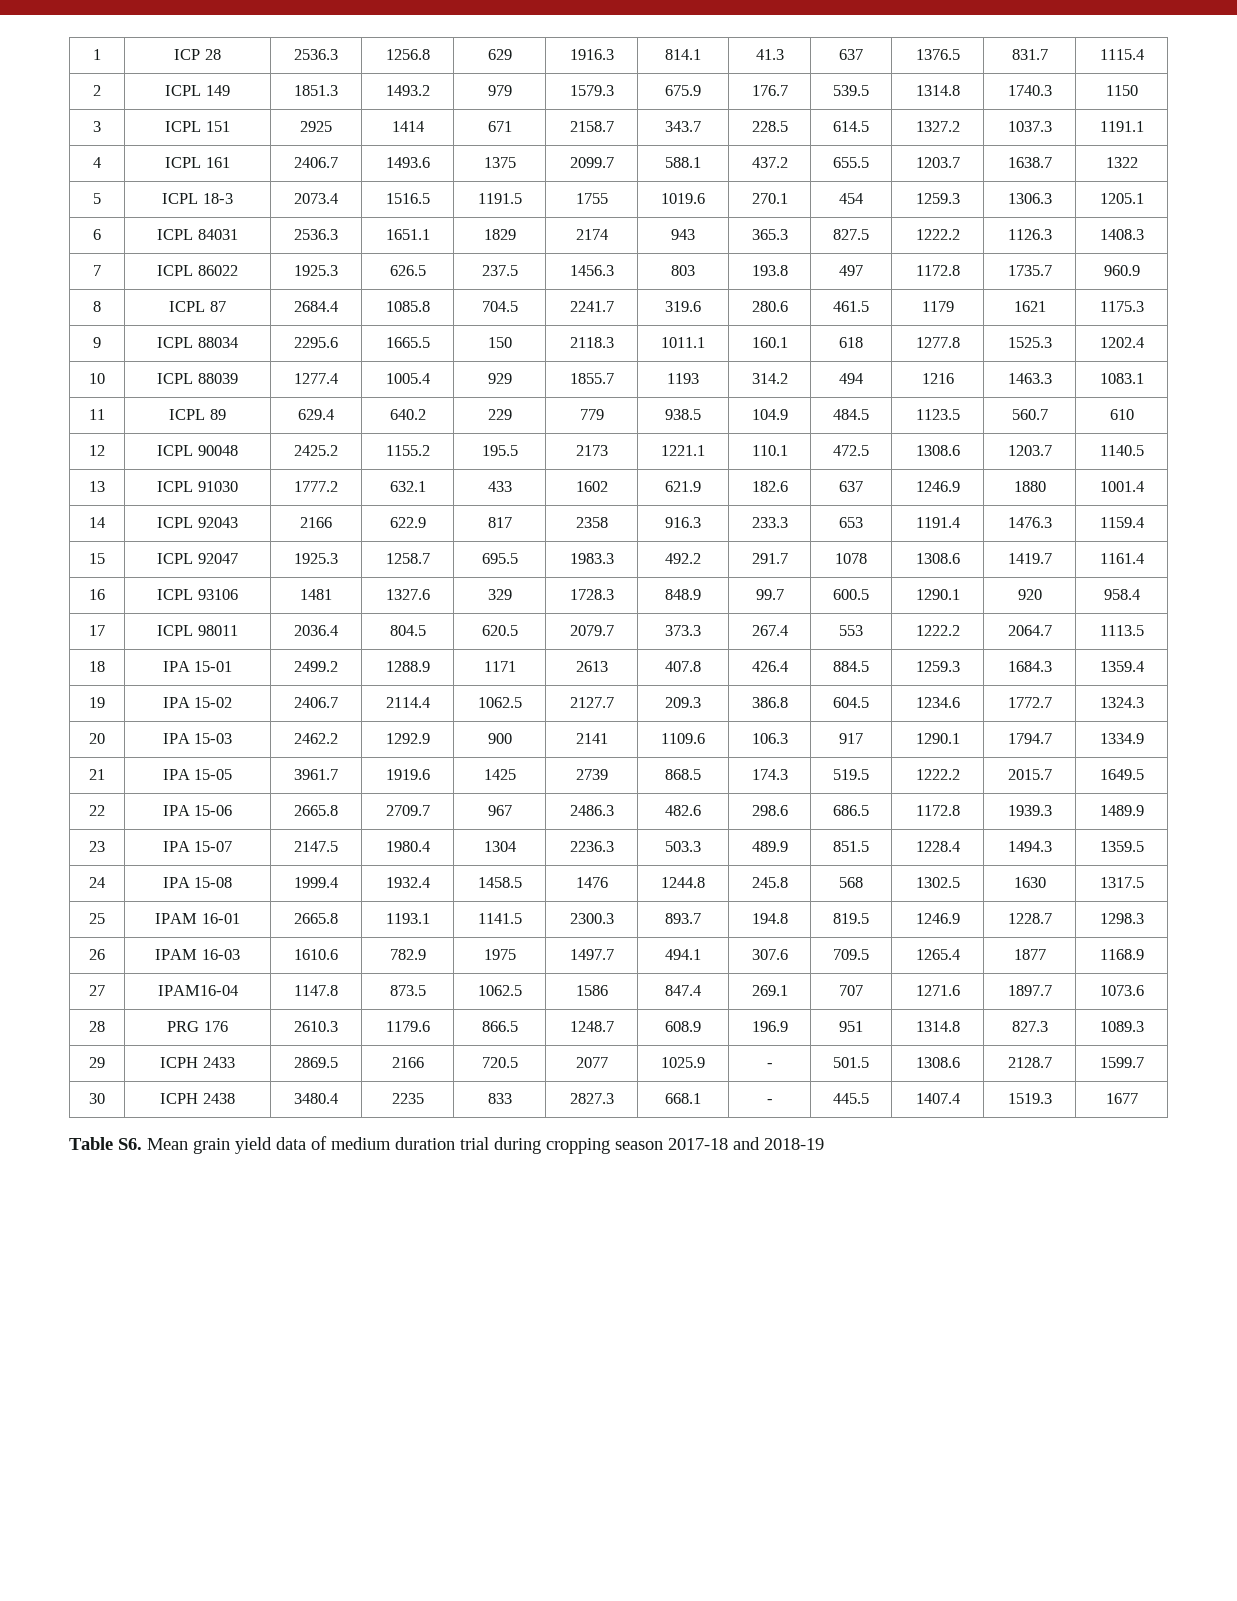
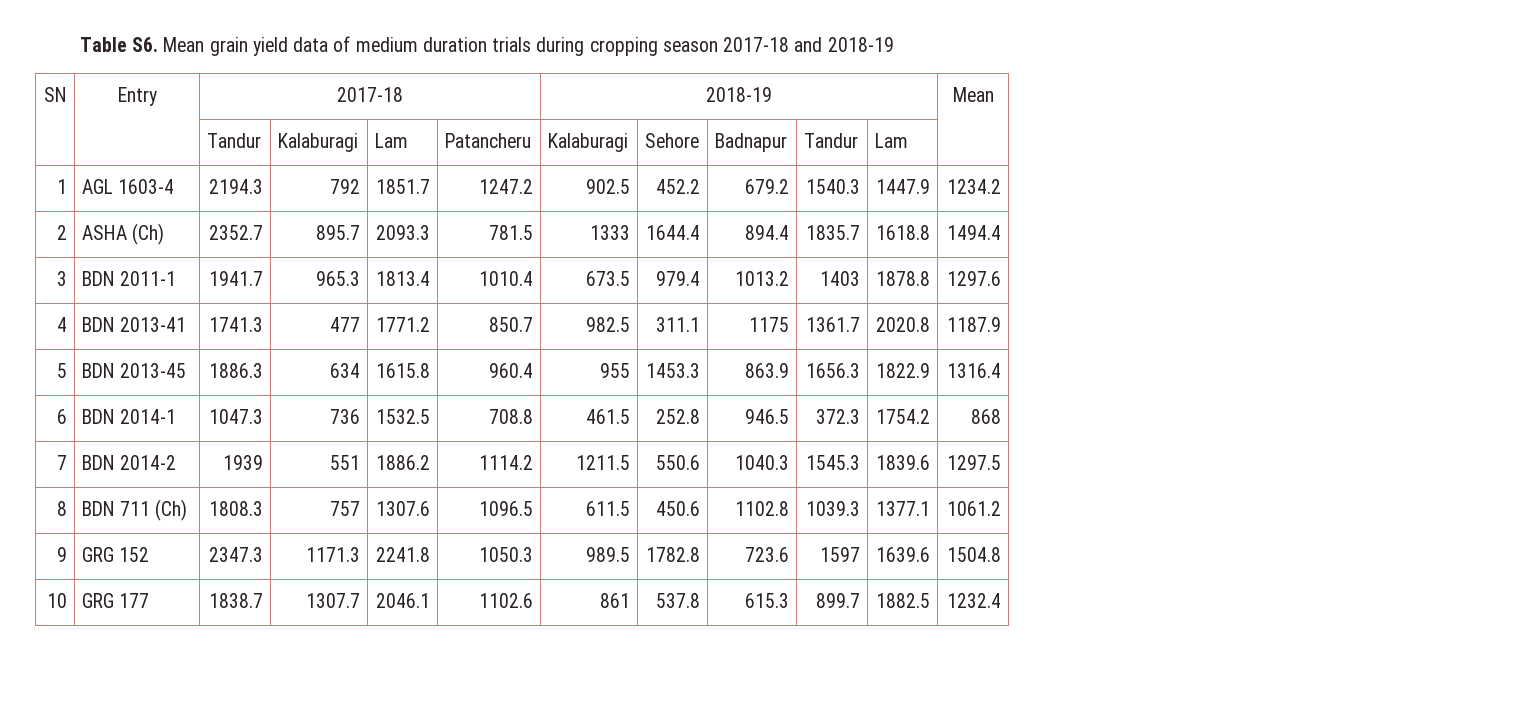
[93,49,101,60] [174,49,221,60] [294,49,338,60] [385,49,430,60] [487,49,512,60] [569,49,614,60] [665,49,701,60] [755,49,784,60] [839,49,863,60] [915,49,960,60] [1011,49,1048,60] [1099,49,1144,60] [93,85,101,96] [165,85,230,96] [294,85,338,96] [385,85,430,96] [487,85,512,96] [569,85,614,96] [665,85,701,96] [751,85,788,96] [833,85,869,96] [915,85,960,96] [1007,85,1052,96] [1105,85,1138,96] [93,121,101,132] [165,121,230,132] [300,121,332,132] [391,121,424,132] [487,121,512,132] [569,121,614,132] [665,121,701,132] [751,121,788,132] [833,121,869,132] [915,121,960,132] [1007,121,1052,132] [1099,121,1144,132] [93,157,101,168] [165,157,230,168] [294,157,338,168] [385,157,430,168] [483,157,516,168] [569,157,614,168] [665,157,701,168] [751,157,788,168] [833,157,869,168] [915,157,960,168] [1007,157,1052,168] [1105,157,1138,168] [93,193,101,204] [162,193,233,204] [294,193,338,204] [385,193,430,204] [477,193,522,204] [575,193,608,204] [661,193,705,204] [751,193,788,204] [839,193,863,204] [915,193,960,204] [1007,193,1052,204] [1099,193,1144,204] [93,229,101,240] [157,229,238,240] [294,229,338,240] [385,229,430,240] [483,229,516,240] [575,229,608,240] [671,229,695,240] [751,229,788,240] [833,229,869,240] [915,229,960,240] [1007,229,1052,240] [1099,229,1144,240] [93,265,101,276] [157,265,238,276] [294,265,338,276] [389,265,426,276] [481,265,518,276] [569,265,614,276] [671,265,695,276] [751,265,788,276] [839,265,863,276] [915,265,960,276] [1007,265,1052,276] [1103,265,1140,276] [93,301,101,312] [169,301,226,312] [294,301,338,312] [385,301,430,312] [481,301,518,312] [569,301,614,312] [665,301,701,312] [751,301,788,312] [833,301,869,312] [921,301,954,312] [1013,301,1046,312] [1099,301,1144,312] [93,337,101,348] [157,337,238,348] [294,337,338,348] [385,337,430,348] [487,337,512,348] [569,337,614,348] [661,337,705,348] [751,337,788,348] [839,337,863,348] [915,337,960,348] [1007,337,1052,348] [1099,337,1144,348] [89,373,105,384] [157,373,238,384] [294,373,338,384] [385,373,430,384] [487,373,512,384] [569,373,614,384] [667,373,699,384] [751,373,788,384] [839,373,863,384] [921,373,954,384] [1007,373,1052,384] [1099,373,1144,384] [89,409,105,420] [169,409,226,420] [298,409,334,420] [389,409,426,420] [487,409,512,420] [579,409,604,420] [665,409,701,420] [751,409,788,420] [833,409,869,420] [915,409,960,420] [1011,409,1048,420] [1109,409,1134,420] [89,445,105,456] [157,445,238,456] [294,445,338,456] [385,445,430,456] [481,445,518,456] [575,445,608,456] [661,445,705,456] [751,445,788,456] [833,445,869,456] [915,445,960,456] [1007,445,1052,456] [1099,445,1144,456] [89,481,105,492] [157,481,238,492] [294,481,338,492] [389,481,426,492] [487,481,512,492] [575,481,608,492] [665,481,701,492] [751,481,788,492] [839,481,863,492] [915,481,960,492] [1013,481,1046,492] [1099,481,1144,492] [89,517,105,528] [157,517,238,528] [300,517,332,528] [389,517,426,528] [487,517,512,528] [575,517,608,528] [665,517,701,528] [751,517,788,528] [839,517,863,528] [915,517,960,528] [1007,517,1052,528] [1099,517,1144,528] [89,553,105,564] [157,553,238,564] [294,553,338,564] [385,553,430,564] [481,553,518,564] [569,553,614,564] [665,553,701,564] [751,553,788,564] [835,553,867,564] [915,553,960,564] [1007,553,1052,564] [1099,553,1144,564] [89,589,105,600] [157,589,238,600] [300,589,332,600] [385,589,430,600] [487,589,512,600] [569,589,614,600] [665,589,701,600] [755,589,784,600] [833,589,869,600] [915,589,960,600] [1017,589,1042,600] [1103,589,1140,600] [89,625,105,636] [157,625,238,636] [294,625,338,636] [389,625,426,636] [481,625,518,636] [569,625,614,636] [665,625,701,636] [751,625,788,636] [839,625,863,636] [915,625,960,636] [1007,625,1052,636] [1099,625,1144,636] [89,661,105,672] [162,661,233,672] [294,661,338,672] [385,661,430,672] [483,661,516,672] [575,661,608,672] [665,661,701,672] [751,661,788,672] [833,661,869,672] [915,661,960,672] [1007,661,1052,672] [1099,661,1144,672] [89,697,105,708] [162,697,233,708] [294,697,338,708] [385,697,430,708] [477,697,522,708] [569,697,614,708] [665,697,701,708] [751,697,788,708] [833,697,869,708] [915,697,960,708] [1007,697,1052,708] [1099,697,1144,708] [89,733,105,744] [162,733,233,744] [294,733,338,744] [385,733,430,744] [487,733,512,744] [575,733,608,744] [661,733,705,744] [751,733,788,744] [839,733,863,744] [915,733,960,744] [1007,733,1052,744] [1099,733,1144,744] [89,769,105,780] [162,769,233,780] [294,769,338,780] [385,769,430,780] [483,769,516,780] [575,769,608,780] [665,769,701,780] [751,769,788,780] [833,769,869,780] [915,769,960,780] [1007,769,1052,780] [1099,769,1144,780] [89,805,105,816] [162,805,233,816] [294,805,338,816] [385,805,430,816] [487,805,512,816] [569,805,614,816] [665,805,701,816] [751,805,788,816] [833,805,869,816] [915,805,960,816] [1007,805,1052,816] [1099,805,1144,816] [89,841,105,852] [162,841,233,852] [294,841,338,852] [385,841,430,852] [483,841,516,852] [569,841,614,852] [665,841,701,852] [751,841,788,852] [833,841,869,852] [915,841,960,852] [1007,841,1052,852] [1099,841,1144,852] [89,877,105,888] [162,877,233,888] [294,877,338,888] [385,877,430,888] [477,877,522,888] [575,877,608,888] [661,877,705,888] [751,877,788,888] [839,877,863,888] [915,877,960,888] [1013,877,1046,888] [1099,877,1144,888] [89,913,105,924] [155,913,240,924] [294,913,338,924] [385,913,430,924] [477,913,522,924] [569,913,614,924] [665,913,701,924] [751,913,788,924] [833,913,869,924] [915,913,960,924] [1007,913,1052,924] [1099,913,1144,924] [89,949,105,960] [155,949,240,960] [294,949,338,960] [389,949,426,960] [483,949,516,960] [569,949,614,960] [665,949,701,960] [751,949,788,960] [833,949,869,960] [915,949,960,960] [1013,949,1046,960] [1099,949,1144,960] [89,985,105,996] [157,985,238,996] [294,985,338,996] [389,985,426,996] [477,985,522,996] [575,985,608,996] [665,985,701,996] [751,985,788,996] [839,985,863,996] [915,985,960,996] [1007,985,1052,996] [1099,985,1144,996] [89,1021,105,1032] [167,1021,228,1032] [294,1021,338,1032] [385,1021,430,1032] [481,1021,518,1032] [569,1021,614,1032] [665,1021,701,1032] [751,1021,788,1032] [839,1021,863,1032] [915,1021,960,1032] [1011,1021,1048,1032] [1099,1021,1144,1032] [89,1057,105,1068] [160,1057,235,1068] [294,1057,338,1068] [391,1057,424,1068] [481,1057,518,1068] [575,1057,608,1068] [661,1057,705,1068] [766,1063,773,1068] [833,1057,869,1068] [915,1057,960,1068] [1007,1057,1052,1068] [1099,1057,1144,1068] [89,1093,105,1104] [160,1093,235,1104] [294,1093,338,1104] [391,1093,424,1104] [487,1093,512,1104] [569,1093,614,1104] [665,1093,701,1104] [766,1099,773,1104] [833,1093,869,1104] [915,1093,960,1104] [1007,1093,1052,1104] [1105,1093,1138,1104] 1 | ICP 28 | 2536.3 | 1256.8 | 629 | 1916.3 | 814.1 | 41.3 | 637 | 1376.5 | 831.7 | 1115.4 // 2 | ICPL 149 | 1851.3 | 1493.2 | 979 | 1579.3 | 675.9 | 176.7 | 539.5 | 1314.8 | 1740.3 | 1150 // 3 | ICPL 151 | 2925 | 1414 | 671 | 2158.7 | 343.7 | 228.5 | 614.5 | 1327.2 | 1037.3 | 1191.1 // 4 | ICPL 161 | 2406.7 | 1493.6 | 1375 | 2099.7 | 588.1 | 437.2 | 655.5 | 1203.7 | 1638.7 | 1322 // 5 | ICPL 18-3 | 2073.4 | 1516.5 | 1191.5 | 1755 | 1019.6 | 270.1 | 454 | 1259.3 | 1306.3 | 1205.1 // 6 | ICPL 84031 | 2536.3 | 1651.1 | 1829 | 2174 | 943 | 365.3 | 827.5 | 1222.2 | 1126.3 | 1408.3 // 7 | ICPL 86022 | 1925.3 | 626.5 | 237.5 | 1456.3 | 803 | 193.8 | 497 | 1172.8 | 1735.7 | 960.9 // 8 | ICPL 87 | 2684.4 | 1085.8 | 704.5 | 2241.7 | 319.6 | 280.6 | 461.5 | 1179 | 1621 | 1175.3 // 9 | ICPL 88034 | 2295.6 | 1665.5 | 150 | 2118.3 | 1011.1 | 160.1 | 618 | 1277.8 | 1525.3 | 1202.4 // 10 | ICPL 88039 | 1277.4 | 1005.4 | 929 | 1855.7 | 1193 | 314.2 | 494 | 1216 | 1463.3 | 1083.1 // 11 | ICPL 89 | 629.4 | 640.2 | 229 | 779 | 938.5 | 104.9 | 484.5 | 1123.5 | 560.7 | 610 // 12 | ICPL 90048 | 2425.2 | 1155.2 | 195.5 | 2173 | 1221.1 | 110.1 | 472.5 | 1308.6 | 1203.7 | 1140.5 // 13 | ICPL 91030 | 1777.2 | 632.1 | 433 | 1602 | 621.9 | 182.6 | 637 | 1246.9 | 1880 | 1001.4 // 14 | ICPL 92043 | 2166 | 622.9 | 817 | 2358 | 916.3 | 233.3 | 653 | 1191.4 | 1476.3 | 1159.4 // 15 | ICPL 92047 | 1925.3 | 1258.7 | 695.5 | 1983.3 | 492.2 | 291.7 | 1078 | 1308.6 | 1419.7 | 1161.4 // 16 | ICPL 93106 | 1481 | 1327.6 | 329 | 1728.3 | 848.9 | 99.7 | 600.5 | 1290.1 | 920 | 958.4 // 17 | ICPL 98011 | 2036.4 | 804.5 | 620.5 | 2079.7 | 373.3 | 267.4 | 553 | 1222.2 | 2064.7 | 1113.5 // 18 | IPA 15-01 | 2499.2 | 1288.9 | 1171 | 2613 | 407.8 | 426.4 | 884.5 | 1259.3 | 1684.3 | 1359.4 // 19 | IPA 15-02 | 2406.7 | 2114.4 | 1062.5 | 2127.7 | 209.3 | 386.8 | 604.5 | 1234.6 | 1772.7 | 1324.3 // 20 | IPA 15-03 | 2462.2 | 1292.9 | 900 | 2141 | 1109.6 | 106.3 | 917 | 1290.1 | 1794.7 | 1334.9 // 21 | IPA 15-05 | 3961.7 | 1919.6 | 1425 | 2739 | 868.5 | 174.3 | 519.5 | 1222.2 | 2015.7 | 1649.5 // 22 | IPA 15-06 | 2665.8 | 2709.7 | 967 | 2486.3 | 482.6 | 298.6 | 686.5 | 1172.8 | 1939.3 | 1489.9 // 23 | IPA 15-07 | 2147.5 | 1980.4 | 1304 | 2236.3 | 503.3 | 489.9 | 851.5 | 1228.4 | 1494.3 | 1359.5 // 24 | IPA 15-08 | 1999.4 | 1932.4 | 1458.5 | 1476 | 1244.8 | 245.8 | 568 | 1302.5 | 1630 | 1317.5 // 25 | IPAM 16-01 | 2665.8 | 1193.1 | 1141.5 | 2300.3 | 893.7 | 194.8 | 819.5 | 1246.9 | 1228.7 | 1298.3 // 26 | IPAM 16-03 | 1610.6 | 782.9 | 1975 | 1497.7 | 494.1 | 307.6 | 709.5 | 1265.4 | 1877 | 1168.9 // 27 | IPAM16-04 | 1147.8 | 873.5 | 1062.5 | 1586 | 847.4 | 269.1 | 707 | 1271.6 | 1897.7 | 1073.6 // 28 | PRG 176 | 2610.3 | 1179.6 | 866.5 | 1248.7 | 608.9 | 196.9 | 951 | 1314.8 | 827.3 | 1089.3 // 29 | ICPH 2433 | 2869.5 | 2166 | 720.5 | 2077 | 1025.9 | - | 501.5 | 1308.6 | 2128.7 | 1599.7 // 30 | ICPH 2438 | 3480.4 | 2235 | 833 | 2827.3 | 668.1 | - | 445.5 | 1407.4 | 1519.3 | 1677 // -> (79, 44) none
[460,1137,489,1150] trial -> [492,37,532,52] trials
(824, 1144) none -> [43,87,67,102] [117,87,157,106] [336,87,403,102] [706,87,772,102] [952,87,994,102] [206,133,261,148] [277,133,358,152] [374,133,408,148] [444,133,531,148] [547,133,628,152] [644,133,699,148] [714,133,787,152] [803,133,858,148] [874,133,908,148] [57,179,68,194] [81,179,175,194] [209,179,264,194] [330,179,361,194] [376,179,431,194] [479,179,534,194] [586,179,631,194] [656,179,701,194] [745,179,790,194] [806,179,861,194] [876,179,931,194] [947,179,1002,194] [57,225,68,240] [81,223,165,245] [209,225,264,240] [316,225,361,240] [376,225,431,240] [489,225,534,240] [590,225,631,240] [646,225,701,240] [745,225,790,240] [806,225,861,240] [876,225,931,240] [947,225,1002,240] [57,271,68,286] [81,271,177,286] [209,271,264,286] [316,271,361,286] [376,271,431,286] [479,271,534,286] [586,271,631,286] [656,271,701,286] [735,271,790,286] [820,271,861,286] [876,271,931,286] [947,271,1002,286] [57,317,68,332] [81,317,187,332] [209,317,264,332] [330,317,361,332] [376,317,431,332] [489,317,534,332] [586,317,631,332] [656,317,701,332] [749,317,790,332] [806,317,861,332] [876,317,931,332] [947,317,1002,332] [57,363,68,378] [81,363,187,378] [209,363,264,378] [330,363,361,378] [376,363,431,378] [489,363,534,378] [600,363,631,378] [646,363,701,378] [745,363,790,378] [806,363,861,378] [876,363,931,378] [947,363,1002,378] [57,409,68,424] [81,409,177,424] [209,409,264,424] [330,409,361,424] [376,409,431,424] [489,409,534,424] [586,409,631,424] [656,409,701,424] [745,409,790,424] [816,409,861,424] [876,409,931,424] [971,409,1002,424] [57,455,68,470] [81,455,177,470] [223,455,264,470] [330,455,361,470] [376,455,431,470] [479,455,534,470] [576,455,631,470] [656,455,701,470] [735,455,790,470] [806,455,861,470] [876,455,931,470] [947,455,1002,470] [57,501,68,516] [81,499,188,521] [209,501,264,516] [330,501,361,516] [376,501,431,516] [479,501,534,516] [586,501,631,516] [656,501,701,516] [735,501,790,516] [806,501,861,516] [876,501,931,516] [947,501,1002,516] [57,547,68,562] [81,547,150,562] [209,547,264,562] [306,547,361,562] [376,547,431,562] [479,547,534,562] [586,547,631,562] [646,547,701,562] [745,547,790,562] [820,547,861,562] [876,547,931,562] [947,547,1002,562] [47,593,68,608] [81,593,150,608] [209,593,264,608] [306,593,361,608] [376,593,431,608] [479,593,534,608] [600,593,631,608] [656,593,701,608] [745,593,790,608] [816,593,861,608] [876,593,931,608] [947,593,1002,608] // SN | Entry | 2017-18 | 2018-19 | Mean // | | Tandur | Kalaburagi | Lam | Patancheru | Kalaburagi | Sehore | Badnapur | Tandur | Lam | // 1 | AGL 1603-4 | 2194.3 | 792 | 1851.7 | 1247.2 | 902.5 | 452.2 | 679.2 | 1540.3 | 1447.9 | 1234.2 // 2 | ASHA (Ch) | 2352.7 | 895.7 | 2093.3 | 781.5 | 1333 | 1644.4 | 894.4 | 1835.7 | 1618.8 | 1494.4 // 3 | BDN 2011-1 | 1941.7 | 965.3 | 1813.4 | 1010.4 | 673.5 | 979.4 | 1013.2 | 1403 | 1878.8 | 1297.6 // 4 | BDN 2013-41 | 1741.3 | 477 | 1771.2 | 850.7 | 982.5 | 311.1 | 1175 | 1361.7 | 2020.8 | 1187.9 // 5 | BDN 2013-45 | 1886.3 | 634 | 1615.8 | 960.4 | 955 | 1453.3 | 863.9 | 1656.3 | 1822.9 | 1316.4 // 6 | BDN 2014-1 | 1047.3 | 736 | 1532.5 | 708.8 | 461.5 | 252.8 | 946.5 | 372.3 | 1754.2 | 868 // 7 | BDN 2014-2 | 1939 | 551 | 1886.2 | 1114.2 | 1211.5 | 550.6 | 1040.3 | 1545.3 | 1839.6 | 1297.5 // 8 | BDN 711 (Ch) | 1808.3 | 757 | 1307.6 | 1096.5 | 611.5 | 450.6 | 1102.8 | 1039.3 | 1377.1 | 1061.2 // 9 | GRG 152 | 2347.3 | 1171.3 | 2241.8 | 1050.3 | 989.5 | 1782.8 | 723.6 | 1597 | 1639.6 | 1504.8 // 10 | GRG 177 | 1838.7 | 1307.7 | 2046.1 | 1102.6 | 861 | 537.8 | 615.3 | 899.7 | 1882.5 | 1232.4

